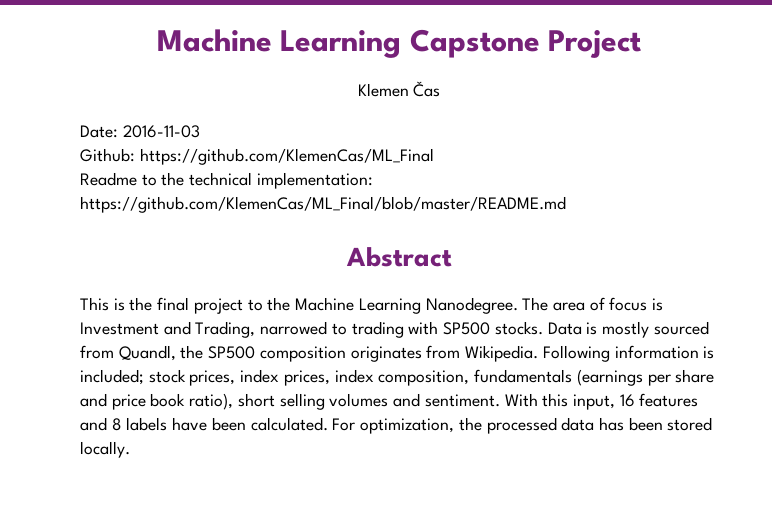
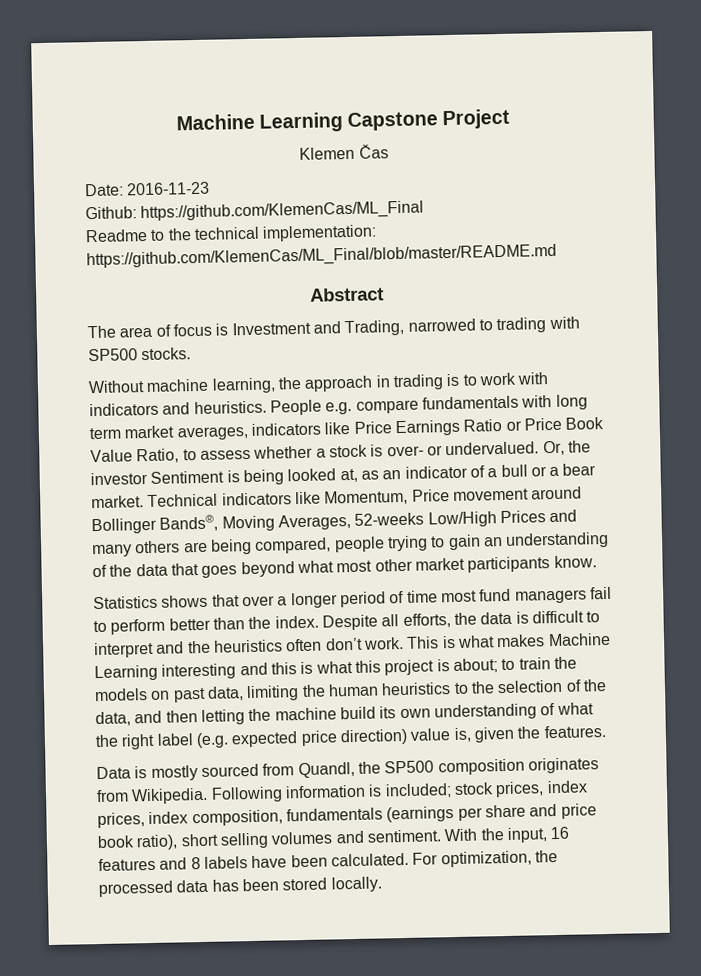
[122,125,200,138] 2016-11-03 -> [126,181,211,196] 2016-11-23
[80,297,518,314] This is the final project to the Machine Learning Nanodegree. -> (384, 294) none
(543, 328) none -> [88,372,549,394] [89,394,588,417] [89,416,605,441] [90,440,591,464] [90,463,597,486] [91,486,583,509] [91,509,578,535] [92,531,610,558] [92,555,597,578] [93,586,612,610] [93,610,601,635] [94,632,611,659] [94,656,577,682] [94,679,607,703] [95,702,594,727] [95,725,606,750] // Without machine learning, the approach in trading is to work with indicators and heuristics. People e.g. compare fundamentals with long term market averages, indicators like Price Earnings Ratio or Price Book Value Ratio, to assess whether a stock is over- or undervalued. Or, the investor Sentiment is being looked at, as an indicator of a bull or a bear market. Technical indicators like Momentum, Price movement around Bollinger Bands®, Moving Averages, 52-weeks Low/High Prices and many others are being compared, people trying to gain an understanding of the data that goes beyond what most other market participants know. // Statistics shows that over a longer period of time most fund managers fail to perform better than the index. Despite all efforts, the data is difficult to interpret and the heuristics often don’t work. This is what makes Machine Learning interesting and this is what this project is about; to train the models on past data, limiting the human heuristics to the selection of the data, and then letting the machine build its own understanding of what the right label (e.g. expected price direction) value is, given the features. //
[542,393,569,407] this -> [480,828,504,841] the

